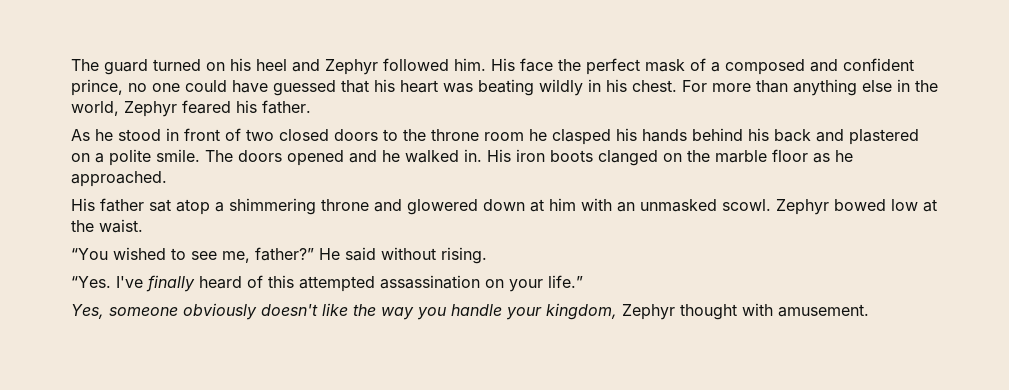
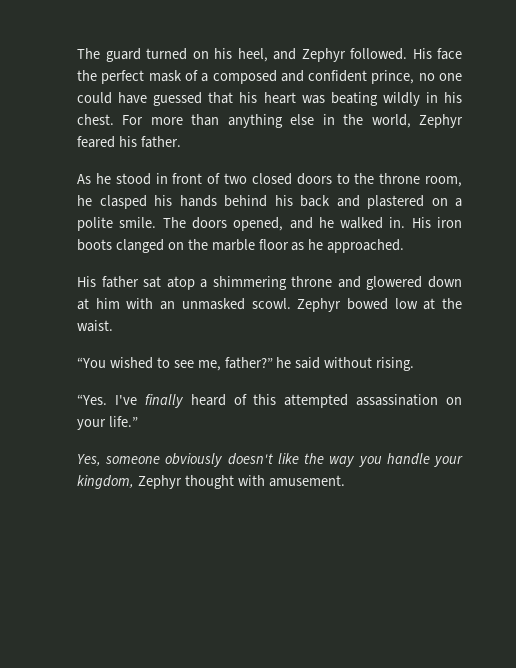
[256,59,287,71] heel -> [237,48,268,62] heel,
[383,58,486,71] followed him. -> [350,48,407,60] followed.
[484,132,524,141] room -> [424,176,462,187] room,
[287,150,344,166] opened -> [233,217,284,231] opened,
[319,248,340,260] He -> [276,357,292,368] he

